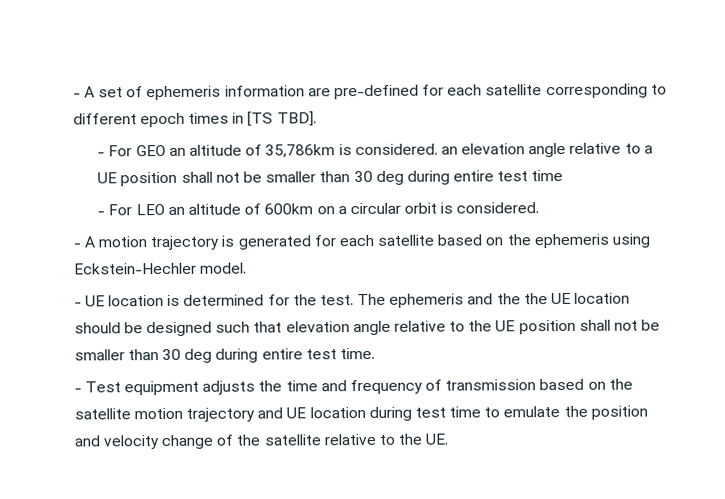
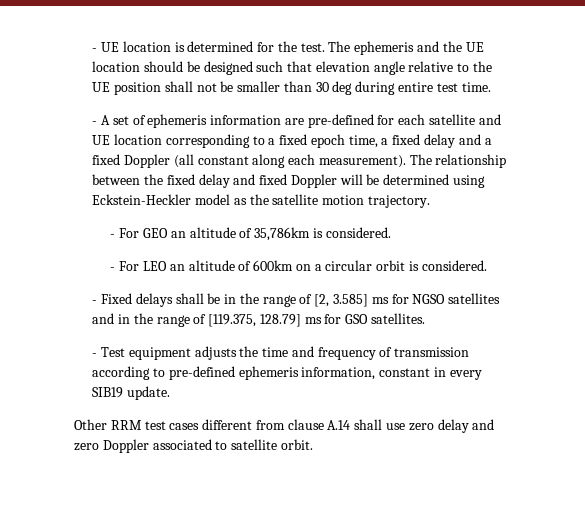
[72,83,667,101] [72,111,317,128] [97,142,653,158] [97,169,564,187] [97,202,540,216] [72,233,651,251] [73,262,247,275] [73,302,82,307] - A set of ephemeris information are pre-defined for each satellite corresponding to different epoch times in [TS TBD]. // - For GEO an altitude of 35,786km is considered. an elevation angle relative to a UE position shall not be smaller than 30 deg during entire test time // - For LEO an altitude of 600km on a circular orbit is considered. // - A motion trajectory is generated for each satellite based on the ephemeris using Eckstein-Hechler model. // - -> [92,48,98,52] -
[523,293,548,305] the -> (462, 46) none
(375, 353) none -> [92,114,501,128] [92,134,492,148] [92,154,507,168] [92,174,486,188] [92,194,430,208] [110,227,391,241] [110,260,487,271] [92,293,501,307] [92,313,426,327] // - A set of ephemeris information are pre-defined for each satellite and UE location corresponding to a fixed epoch time, a fixed delay and a fixed Doppler (all constant along each measurement). The relationship between the fixed delay and fixed Doppler will be determined using Eckstein-Heckler model as the satellite motion trajectory. // - For GEO an altitude of 35,786km is considered. // - For LEO an altitude of 600km on a circular orbit is considered. // - Fixed delays shall be in the range of [2, 3.585] ms for NGSO satellites and in the range of [119.375, 128.79] ms for GSO satellites.
[539,378,633,391] [73,405,648,422] [73,433,449,450] based on the satellite motion trajectory and UE location during test time to emulate the position and velocity change of the satellite relative to the UE. -> [92,366,482,380] [92,386,171,400] [74,419,495,433] [74,439,313,453] according to pre-defined ephemeris information, constant in every SIB19 update. // Other RRM test cases different from clause A.14 shall use zero delay and zero Doppler associated to satellite orbit.

